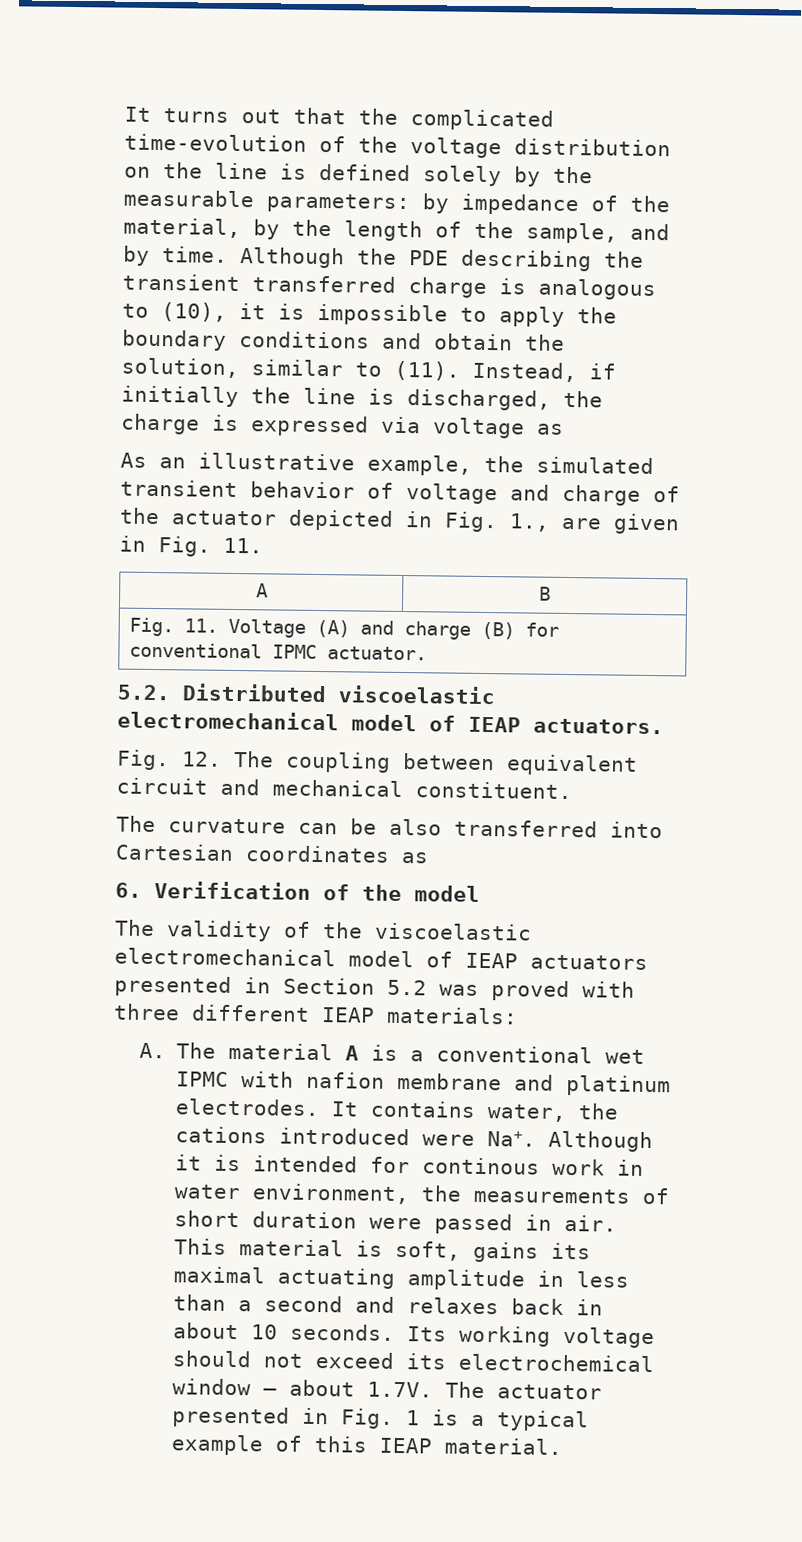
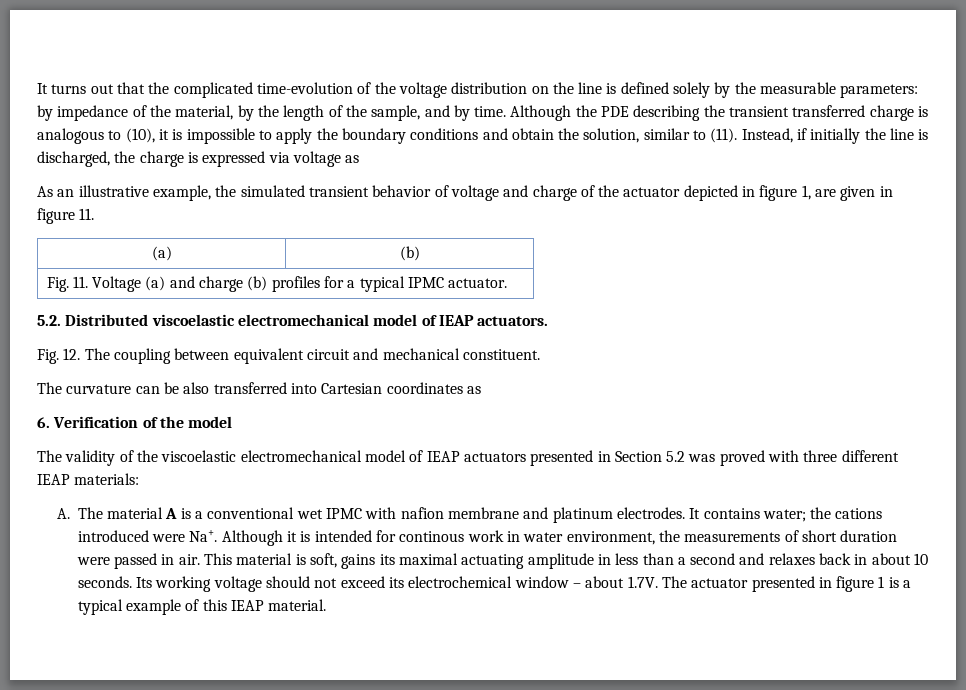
[444,511,550,533] Fig. 1., -> [759,185,811,201] figure 1,
[158,536,211,557] Fig. -> [37,208,75,224] figure
[255,583,269,598] [539,586,551,601] A | B -> [151,246,172,261] [399,246,420,261] (a) | (b)
[316,619,560,640] [129,642,263,659] (A) and charge (B) for conventional -> [145,276,405,292] (a) and charge (b) profiles for a typical
[486,1104,566,1123] water, -> [762,509,806,522] water;
[340,1408,394,1429] Fig. -> [836,576,875,592] figure

